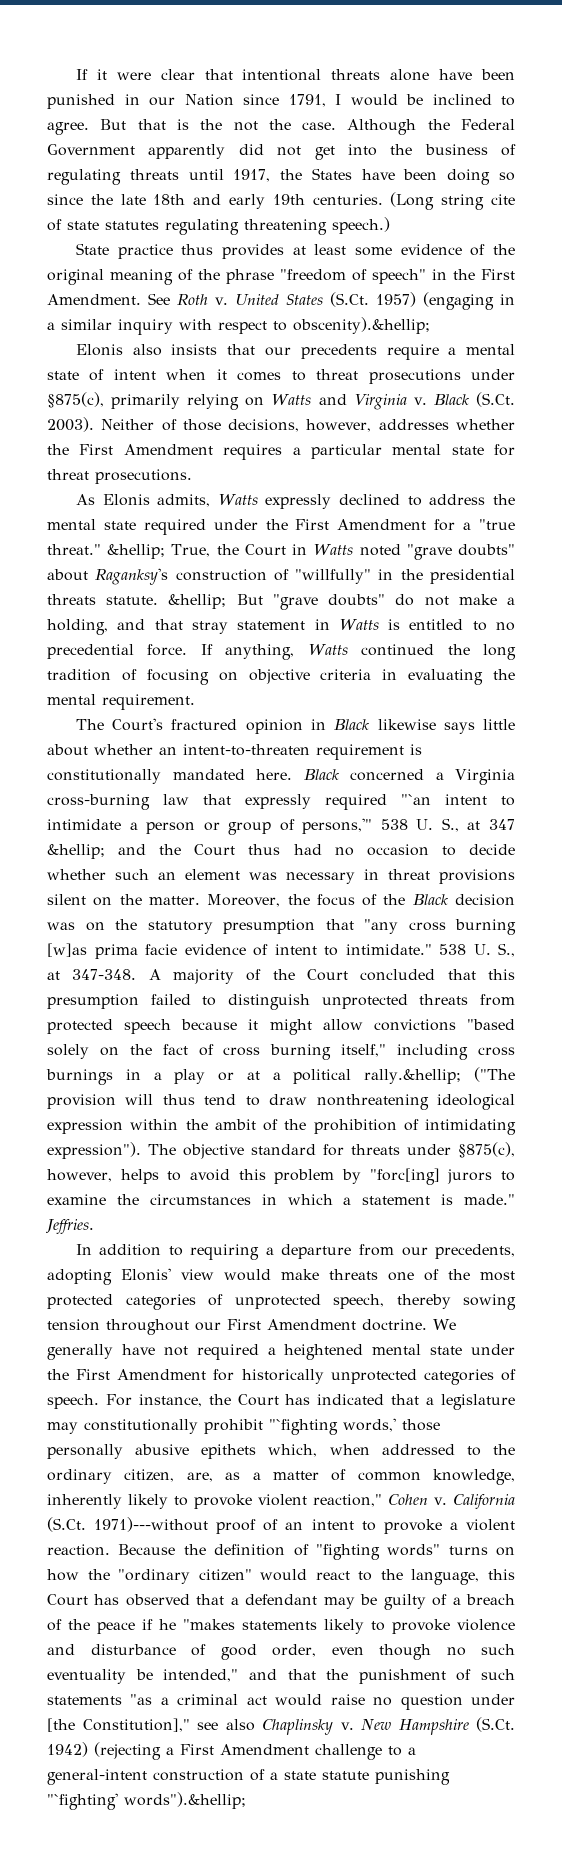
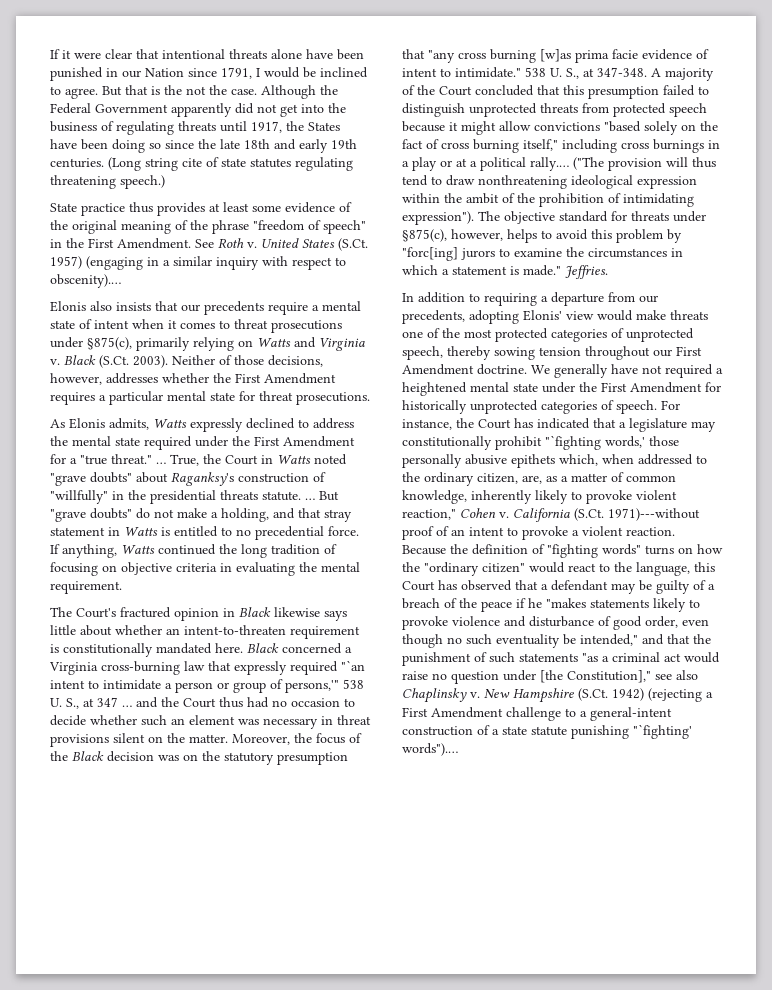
[293,317,430,334] obscenity).&hellip; -> [50,274,121,288] obscenity).…
[107,544,166,559] &hellip; -> [156,462,166,464] …
[168,594,227,609] &hellip; -> [305,498,315,500] …
[47,844,105,859] &hellip; -> [122,705,132,707] …
[364,1069,462,1084] rally.&hellip; -> [530,157,569,171] rally.…
[124,1792,246,1809] words").&hellip; -> [402,743,458,756] words").…

